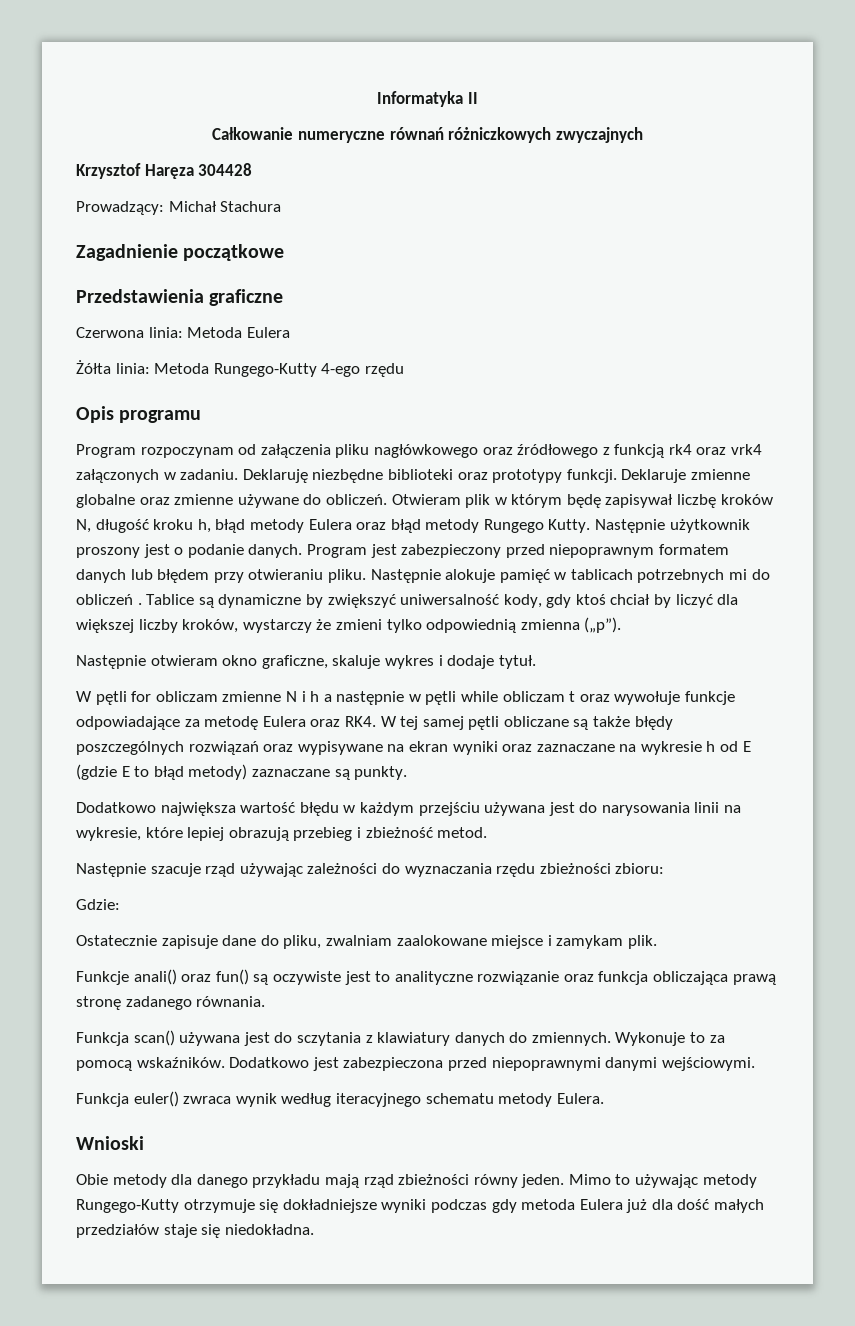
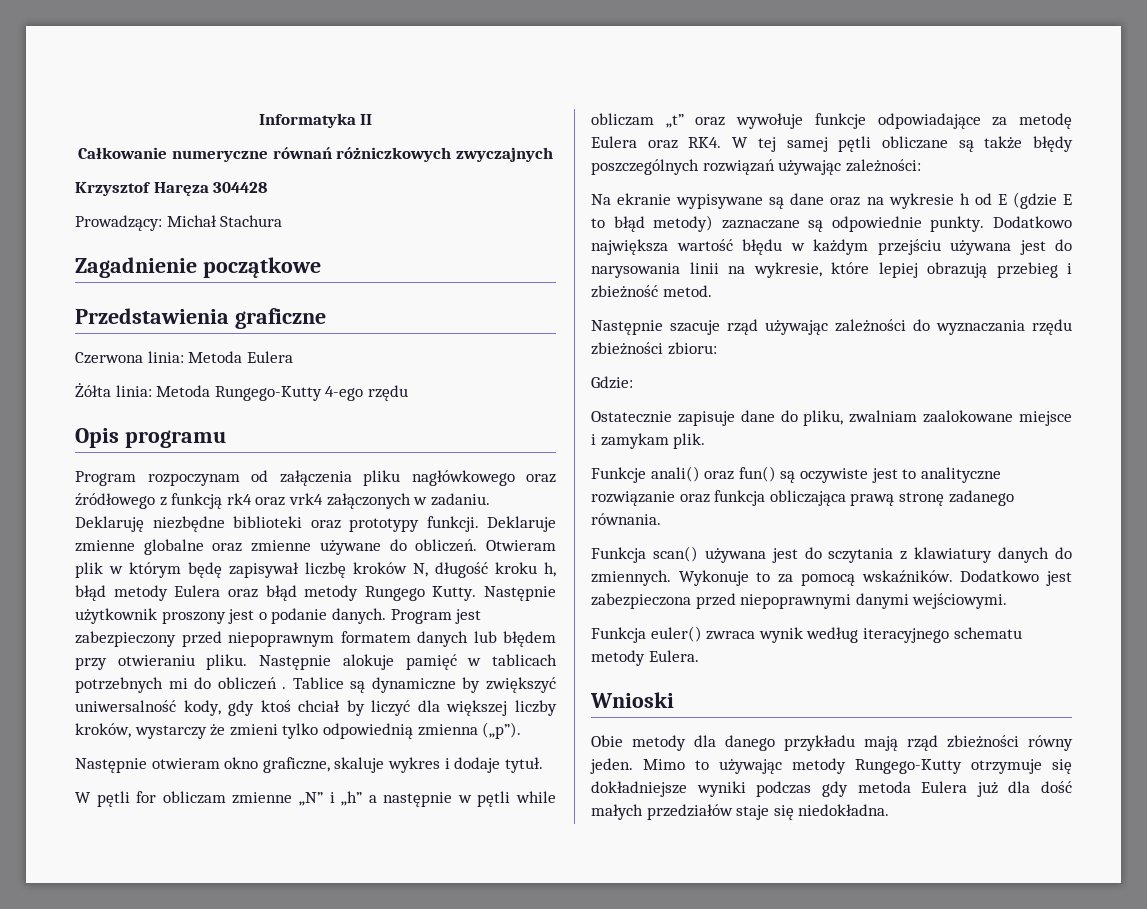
[285,691,320,702] N i h -> [298,791,363,806] „N” i „h”
[569,691,576,702] t -> [665,114,684,128] „t”
[263,741,615,755] oraz wypisywane na ekran wyniki oraz zaznaczane -> [778,159,921,175] [591,193,861,209] używając zależności: // Na ekranie wypisywane są dane oraz
(350, 774) none -> [831,216,922,232] odpowiednie
(408, 773) // -> (985, 224) none

